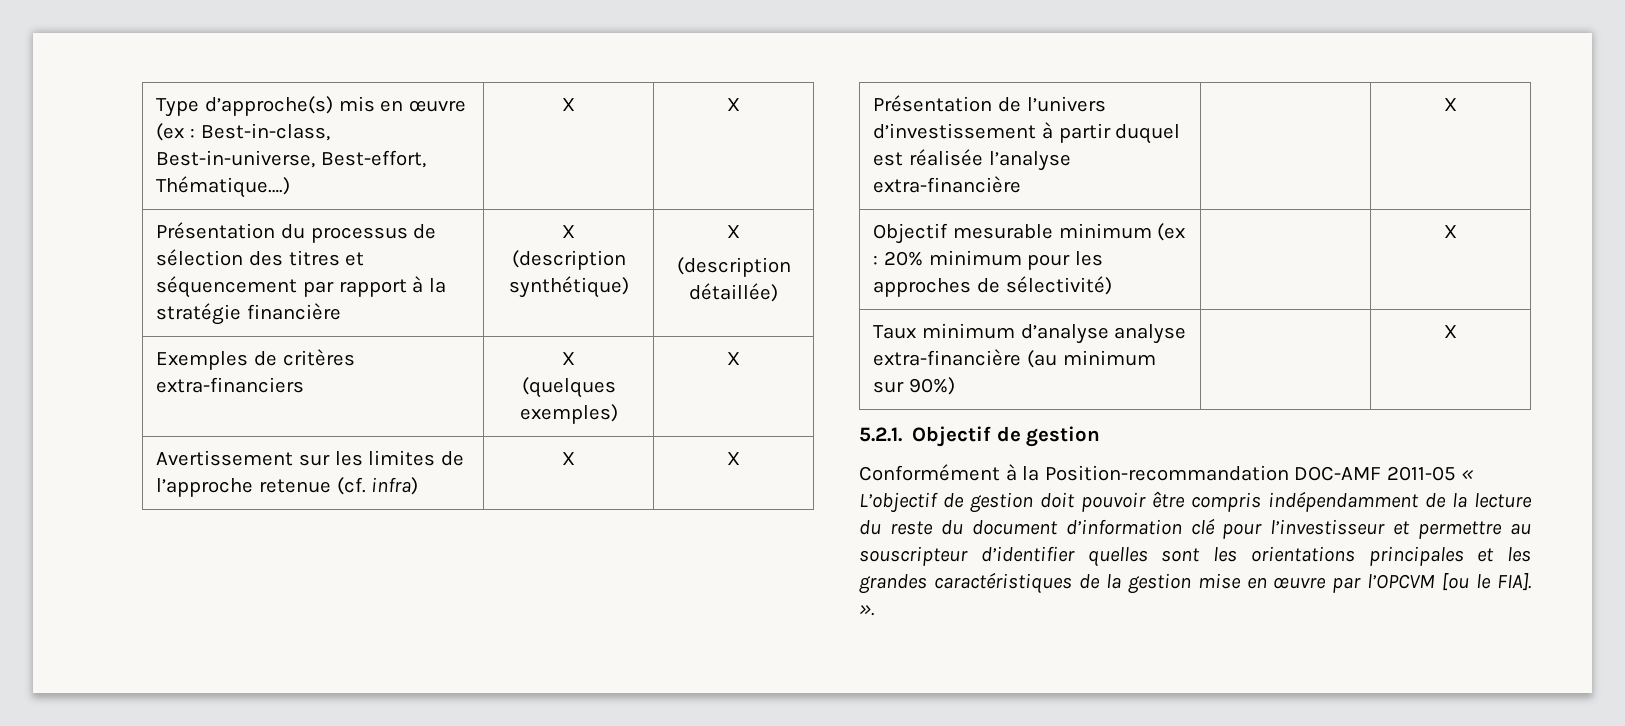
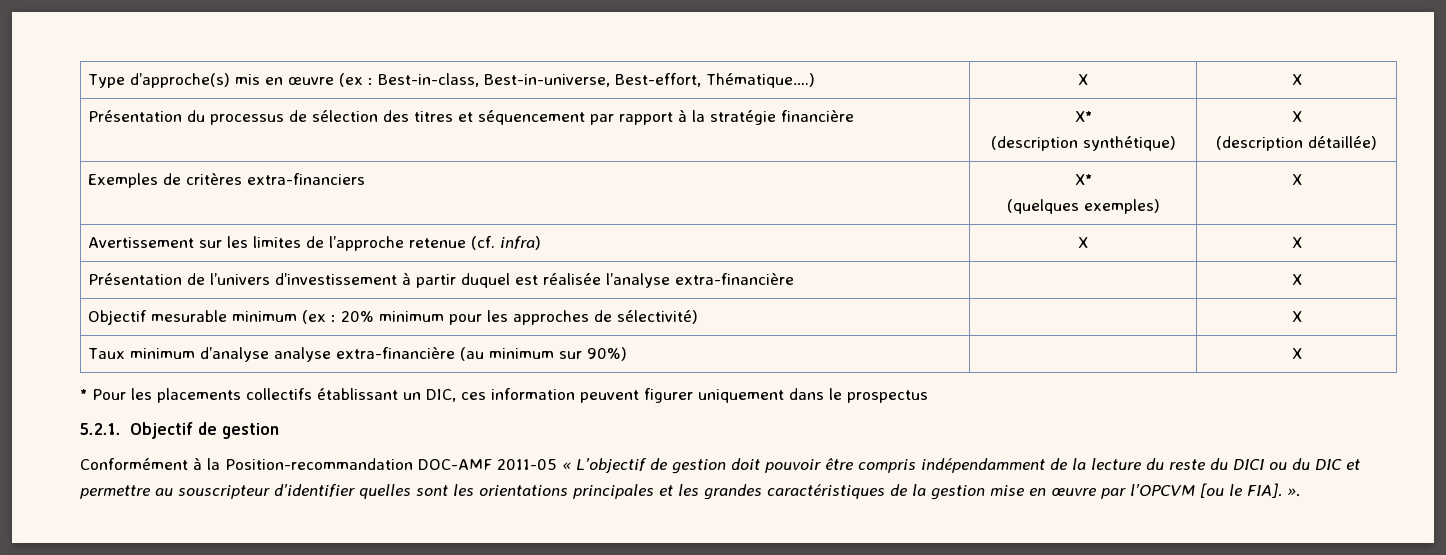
[562,225,575,238] X -> [1074,111,1092,122] X*
[562,352,575,365] X -> [1074,174,1092,185] X*
(1457, 331) none -> [80,388,928,403] // * Pour les placements collectifs établissant un DIC, ces information peuvent figurer uniquement dans le prospectus
[971,518,1386,539] document d’information clé pour l’investisseur -> [1232,458,1342,470] DICI ou du DIC

